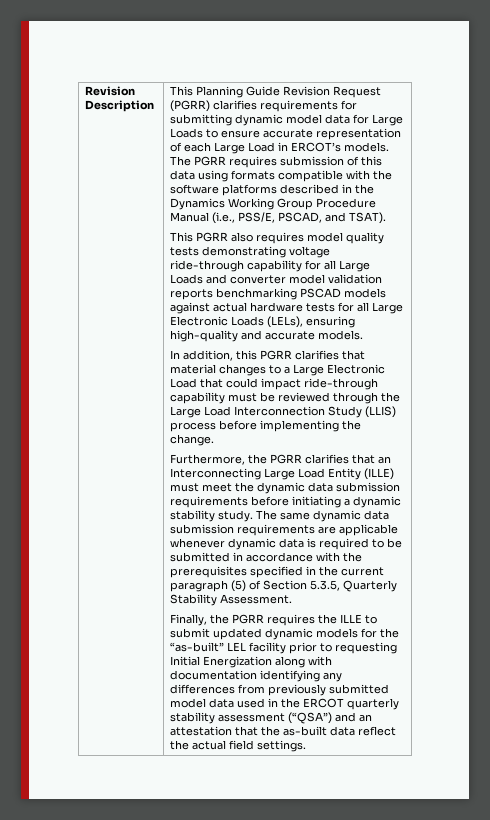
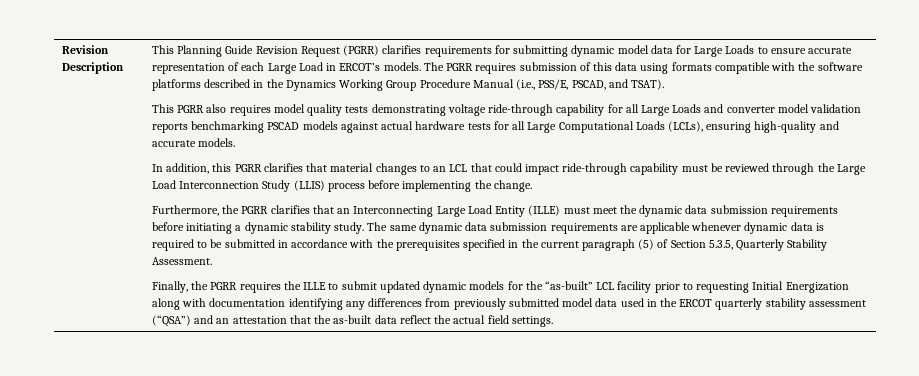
[170,316,304,328] Electronic Loads (LELs), -> [558,121,703,133] Computational Loads (LCLs),
[284,364,386,376] [170,378,198,388] a Large Electronic Load -> [433,164,468,172] an LCL
[227,642,247,651] LEL -> [596,282,615,290] LCL

